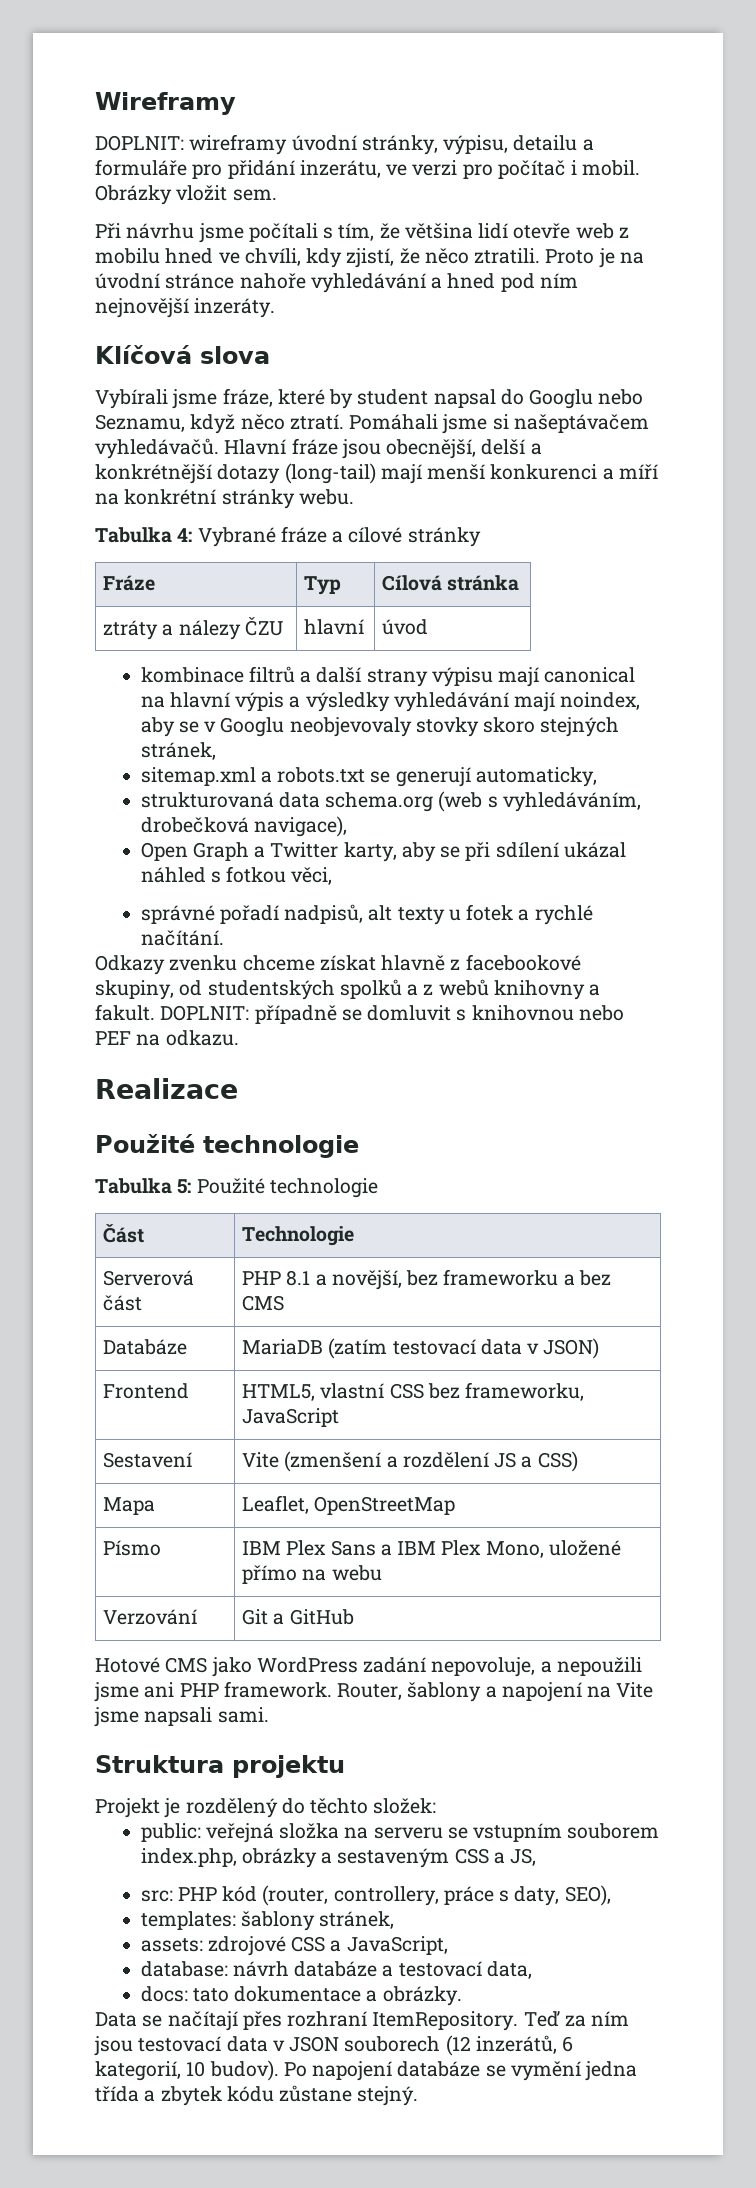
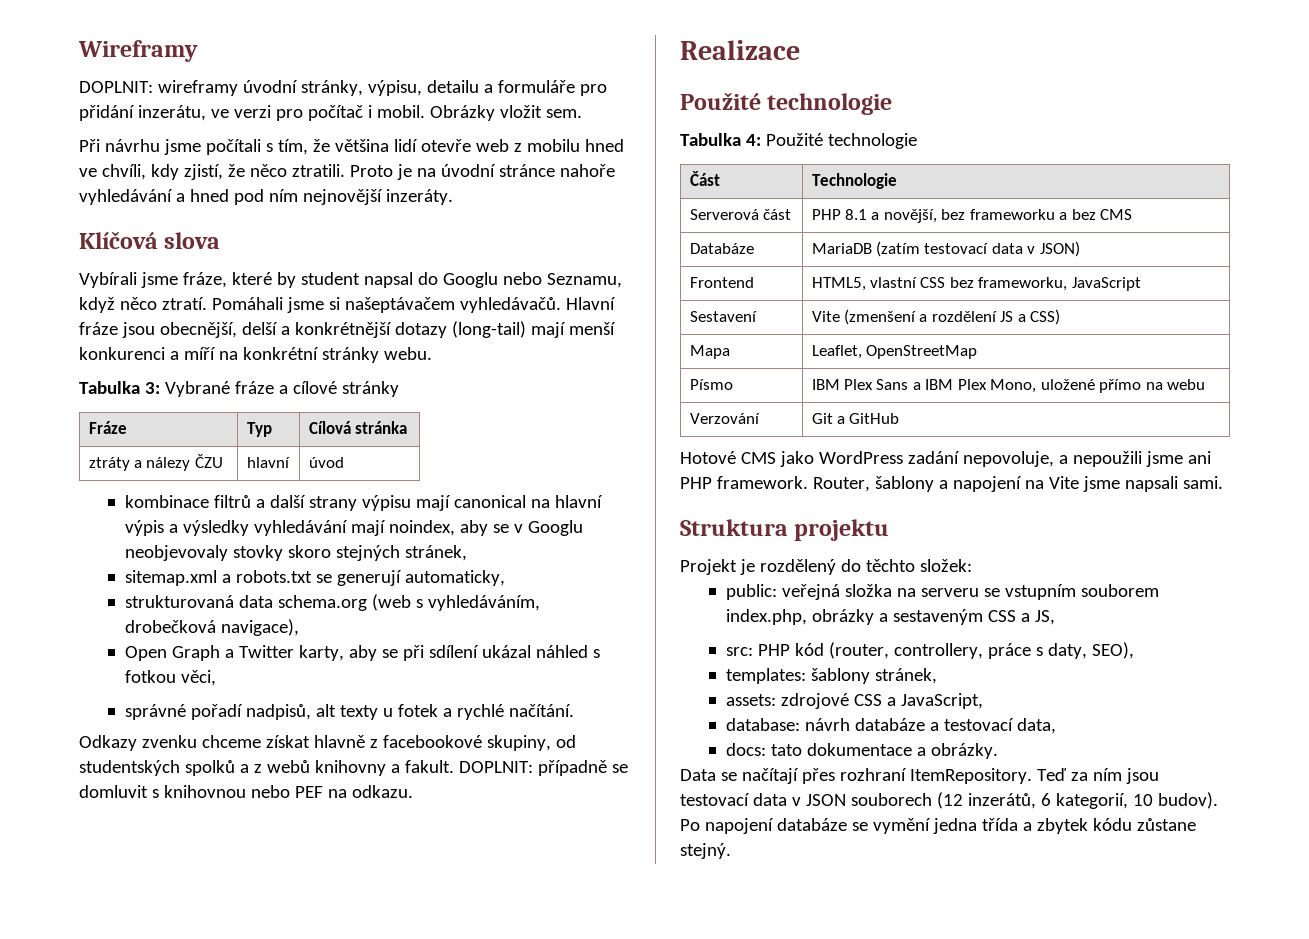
[177,528,193,542] 4: -> [144,382,160,394] 3:
[177,1179,192,1194] 5: -> [745,134,761,146] 4:

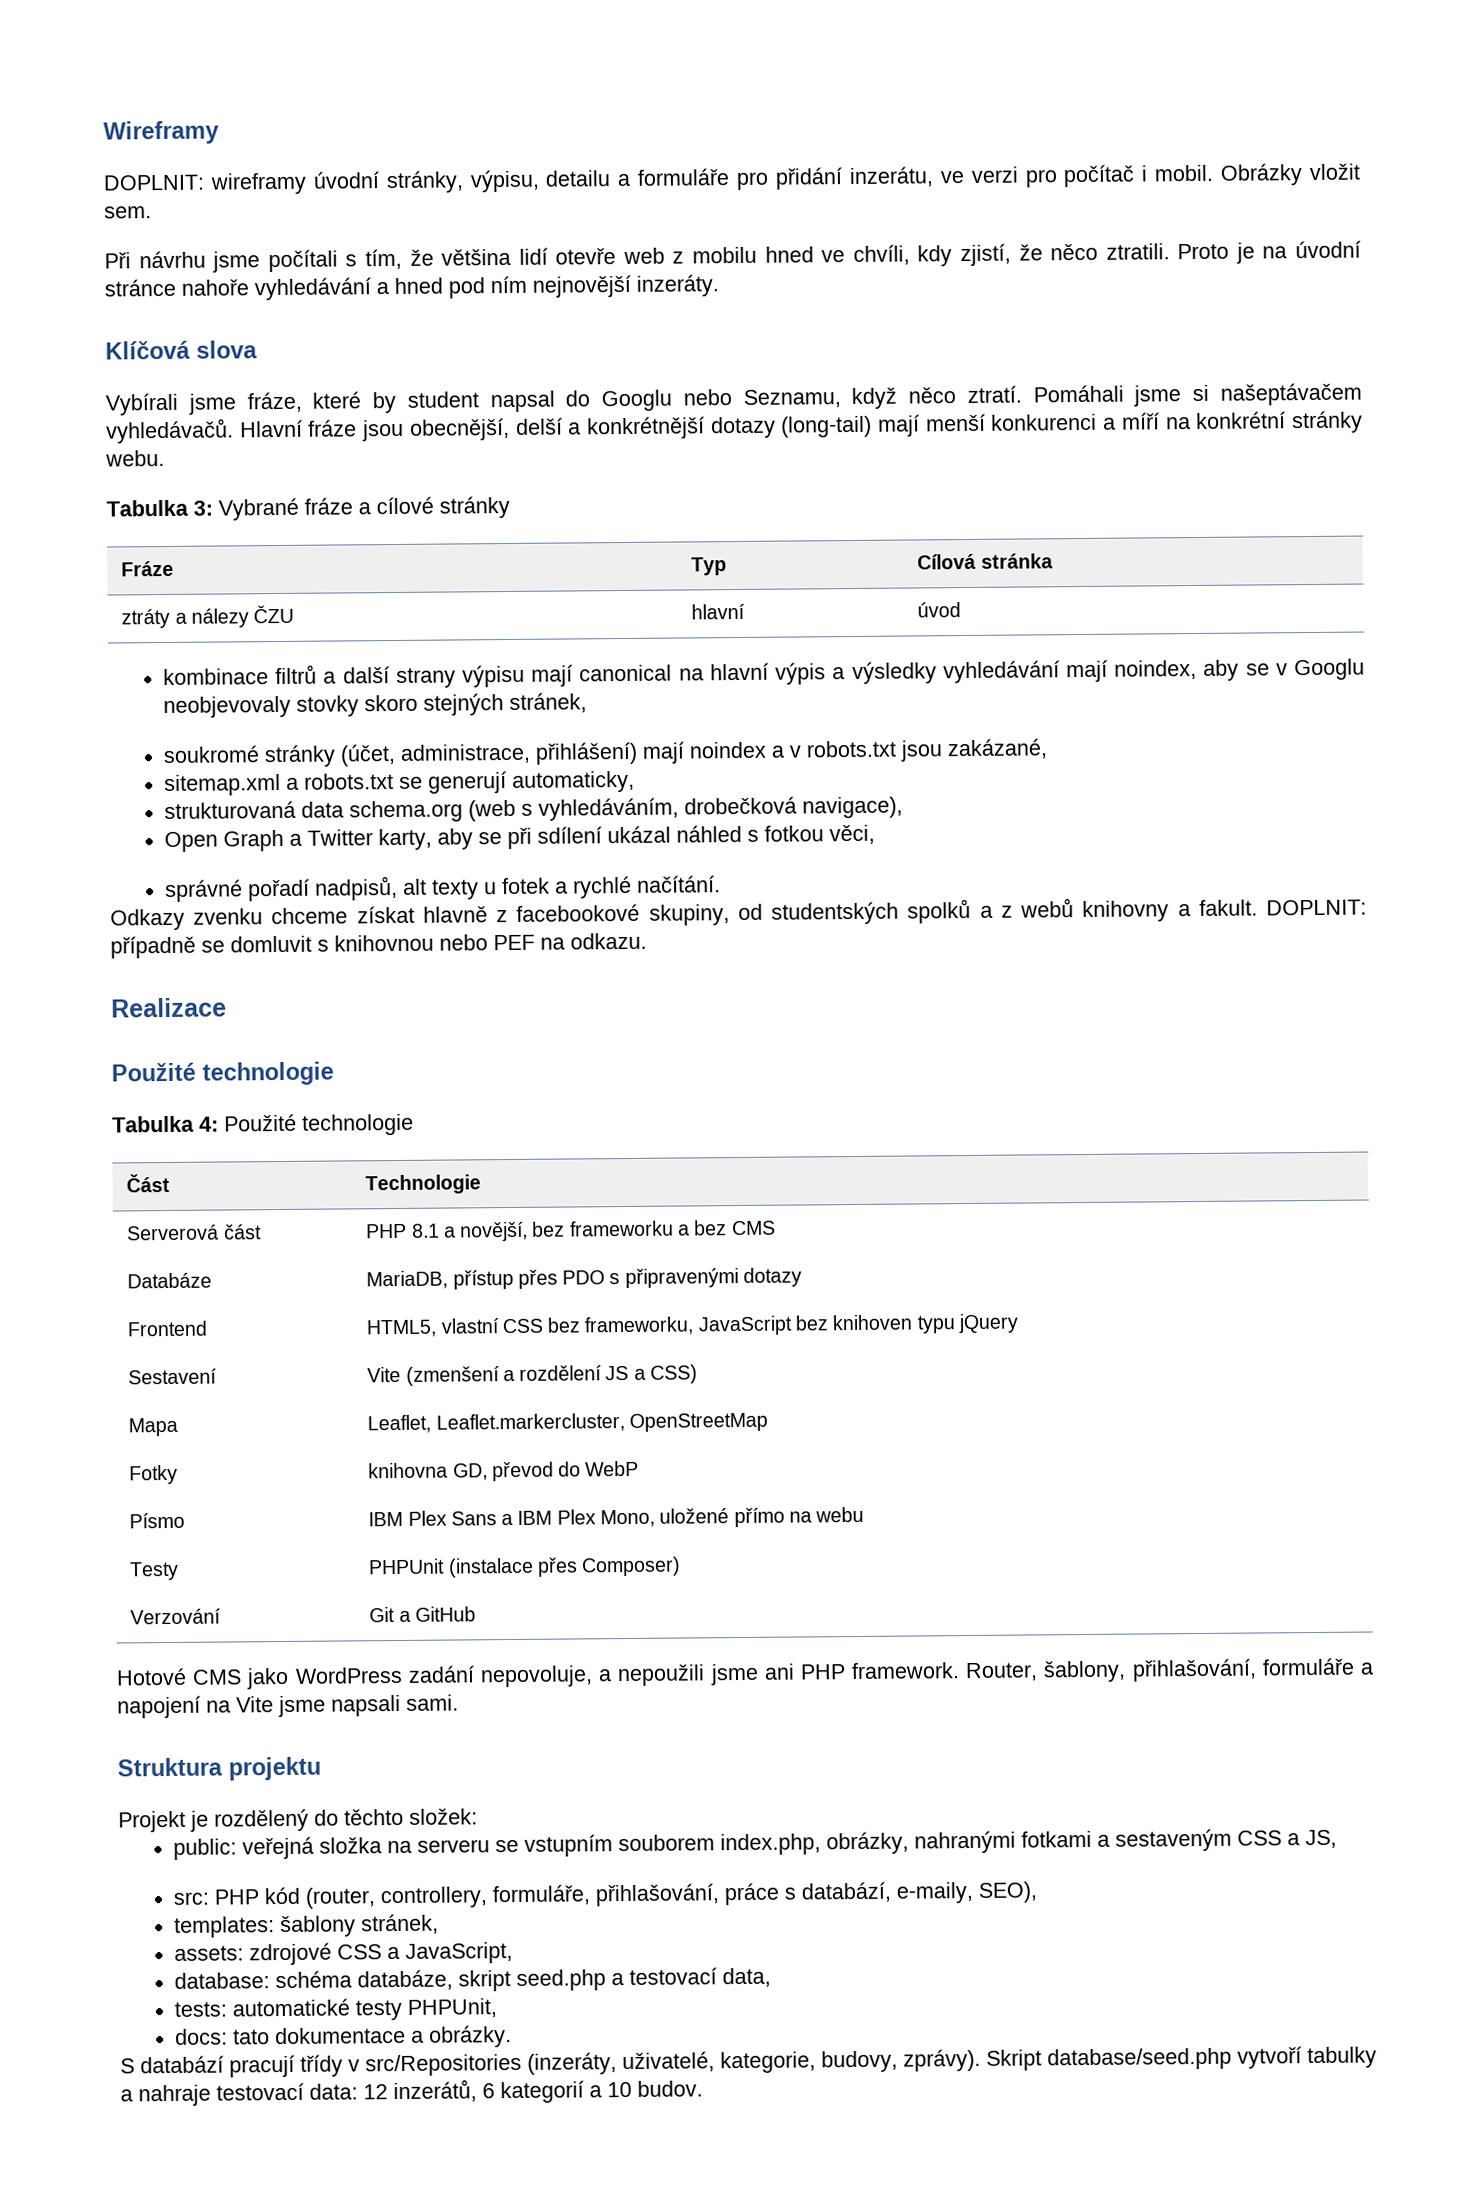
(467, 553) none -> [162,738,1047,768] // soukromé stránky (účet, administrace, přihlášení) mají noindex a v robots.txt jsou zakázané,
[811,241,1080,257] MariaDB (zatím testovací data v JSON) -> [366,1267,802,1290] MariaDB, přístup přes PDO s připravenými dotazy
(1141, 284) none -> [794,1313,1019,1334] bez knihoven typu jQuery
(862, 352) none -> [435,1413,625,1433] Leaflet.markercluster,
(977, 352) none -> [129,1464,179,1485] [368,1460,640,1482] // Fotky | knihovna GD, převod do WebP
(1206, 384) none -> [129,1561,180,1581] [368,1556,682,1578] // Testy | PHPUnit (instalace přes Composer)
[874,476,934,492] šablony -> [1043,1657,1355,1683] šablony, přihlašování, formuláře
[811,609,874,625] obrázky -> [825,1830,1092,1855] obrázky, nahranými fotkami
[987,643,1087,659] práce s daty, -> [491,1881,973,1907] formuláře, přihlašování, práce s databází, e-maily,
[804,718,925,731] návrh databáze -> [274,1969,606,1992] schéma databáze, skript seed.php
(1056, 726) none -> [173,1998,497,2021] // tests: automatické testy PHPUnit,
[680,768,1159,784] [680,792,1218,809] [680,818,1196,834] [680,843,731,859] Data se načítají přes rozhraní ItemRepository. Teď za ním jsou testovací data v JSON souborech (12 inzerátů, 6 kategorií, 10 budov). Po napojení databáze se vymění jedna třída a zbytek kódu zůstane stejný. -> [120,2046,1377,2078] [120,2079,703,2107] S databází pracují třídy v src/Repositories (inzeráty, uživatelé, kategorie, budovy, zprávy). Skript database/seed.php vytvoří tabulky a nahraje testovací data: 12 inzerátů, 6 kategorií a 10 budov.

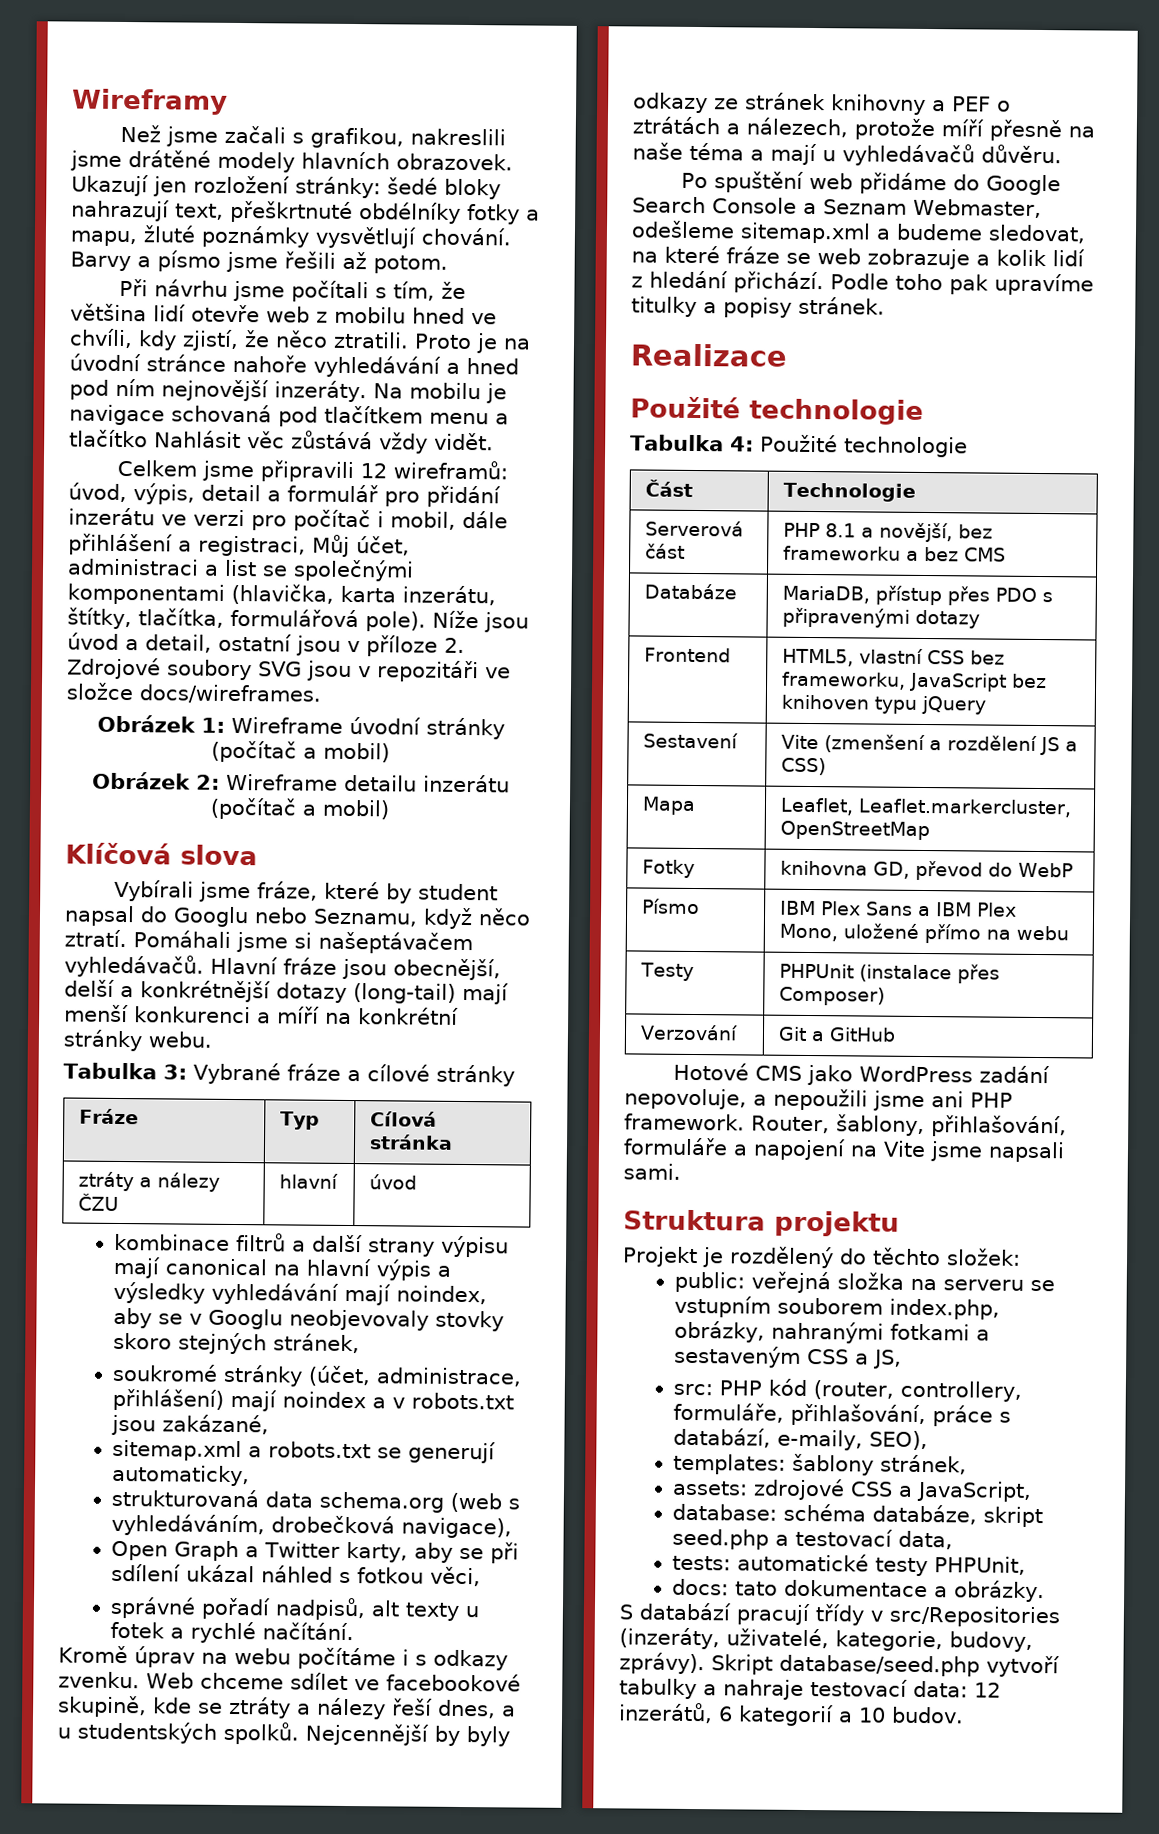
[103,163,1361,195] [104,206,152,219] DOPLNIT: wireframy úvodní stránky, výpisu, detailu a formuláře pro přidání inzerátu, ve verzi pro počítač i mobil. Obrázky vložit sem. -> [119,124,506,149] [70,150,513,173] [71,174,501,200] [71,199,540,225] [70,225,512,249] [70,250,448,274] Než jsme začali s grafikou, nakreslili jsme drátěné modely hlavních obrazovek. Ukazují jen rozložení stránky: šedé bloky nahrazují text, přeškrtnuté obdélníky fotky a mapu, žluté poznámky vysvětlují chování. Barvy a písmo jsme řešili až potom.
(719, 285) none -> [372,382,507,404] [69,404,509,427] [69,429,494,454] [116,459,508,483] [68,482,501,508] [68,507,508,532] [68,533,410,557] [67,558,414,582] [67,583,496,606] [67,607,529,633] [67,632,465,657] [67,657,511,683] [66,682,322,704] [96,714,505,740] [211,740,390,763] [91,771,510,793] [210,797,390,820] Na mobilu je navigace schovaná pod tlačítkem menu a tlačítko Nahlásit věc zůstává vždy vidět. // Celkem jsme připravili 12 wireframů: úvod, výpis, detail a formulář pro přidání inzerátu ve verzi pro počítač i mobil, dále přihlášení a registraci, Můj účet, administraci a list se společnými komponentami (hlavička, karta inzerátu, štítky, tlačítka, formulářová pole). Níže jsou úvod a detail, ostatní jsou v příloze 2. Zdrojové soubory SVG jsou v repozitáři ve složce docs/wireframes. // Obrázek 1: Wireframe úvodní stránky (počítač a mobil) // Obrázek 2: Wireframe detailu inzerátu (počítač a mobil)
[110,898,1368,931] [110,932,647,959] Odkazy zvenku chceme získat hlavně z facebookové skupiny, od studentských spolků a z webů knihovny a fakult. DOPLNIT: případně se domluvit s knihovnou nebo PEF na odkazu. -> [58,1645,508,1671] [58,1671,521,1692] [58,1695,516,1720] [57,1721,510,1747] [633,92,1011,115] [632,116,1095,142] [632,142,1062,167] [680,171,1061,196] [632,196,1042,219] [631,220,1086,244] [631,245,1085,270] [631,270,1094,296] [631,296,885,318] Kromě úprav na webu počítáme i s odkazy zvenku. Web chceme sdílet ve facebookové skupině, kde se ztráty a nálezy řeší dnes, a u studentských spolků. Nejcennější by byly odkazy ze stránek knihovny a PEF o ztrátách a nálezech, protože míří přesně na naše téma a mají u vyhledávačů důvěru. // Po spuštění web přidáme do Google Search Console a Seznam Webmaster, odešleme sitemap.xml a budeme sledovat, na které fráze se web zobrazuje a kolik lidí z hledání přichází. Podle toho pak upravíme titulky a popisy stránek.

